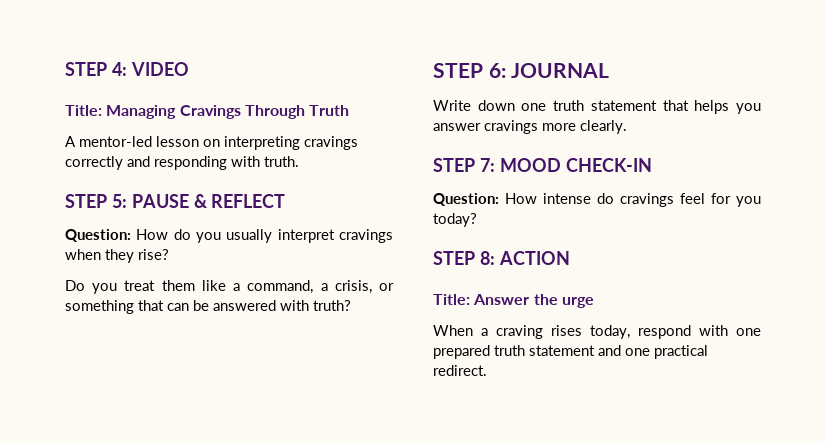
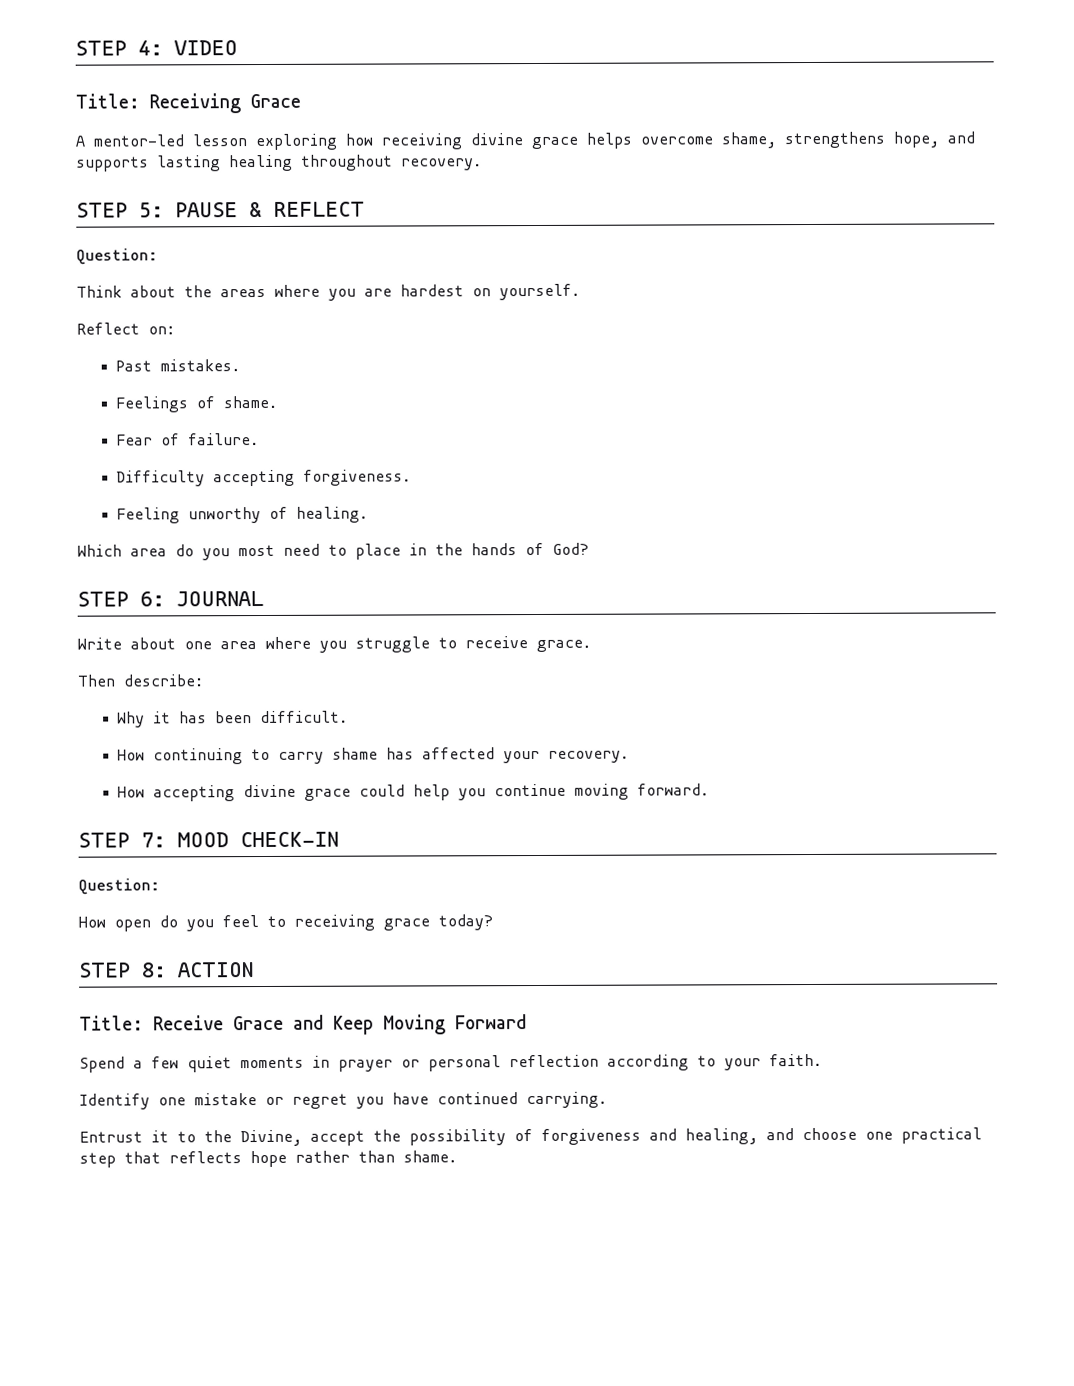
[106,105,350,119] Managing Cravings Through Truth -> [149,93,301,114] Receiving Grace
[203,136,358,150] [65,156,299,170] on interpreting cravings correctly and responding with truth. -> [255,131,975,151] [76,154,482,172] exploring how receiving divine grace helps overcome shame, strengthens hope, and supports lasting healing throughout recovery.
[136,229,393,243] [65,249,169,263] [65,280,395,294] [65,300,351,314] [433,63,610,78] [433,100,761,114] [433,120,627,134] How do you usually interpret cravings when they rise? // Do you treat them like a command, a crisis, or something that can be answered with truth? // STEP 6: JOURNAL // Write down one truth statement that helps you answer cravings more clearly. -> [76,283,580,301] [76,322,175,335] [115,359,241,372] [115,395,278,413] [116,433,260,446] [116,469,412,487] [116,506,369,524] [77,542,589,561] [77,591,264,607] [77,636,591,653] [77,674,203,687] [117,710,349,728] [117,747,630,765] [117,783,710,802] // Think about the areas where you are hardest on yourself. // Reflect on: // Past mistakes. // Feelings of shame. // Fear of failure. // Difficulty accepting forgiveness. // Feeling unworthy of healing. // Which area do you most need to place in the hands of God? // STEP 6: JOURNAL // Write about one area where you struggle to receive grace. // Then describe: // Why it has been difficult. // How continuing to carry shame has affected your recovery. // How accepting divine grace could help you continue moving forward.
[505,193,761,207] How intense do cravings feel for you -> [78,914,430,932] // How open do you feel to receiving grace
[473,294,594,308] [433,325,761,339] [433,345,708,359] [433,365,487,376] Answer the urge // When a craving rises today, respond with one prepared truth statement and one practical redirect. -> [153,1014,527,1035] [79,1053,822,1073] [79,1091,607,1110] [79,1127,982,1147] [79,1150,457,1168] Receive Grace and Keep Moving Forward // Spend a few quiet moments in prayer or personal reflection according to your faith. // Identify one mistake or regret you have continued carrying. // Entrust it to the Divine, accept the possibility of forgiveness and healing, and choose one practical step that reflects hope rather than shame.

